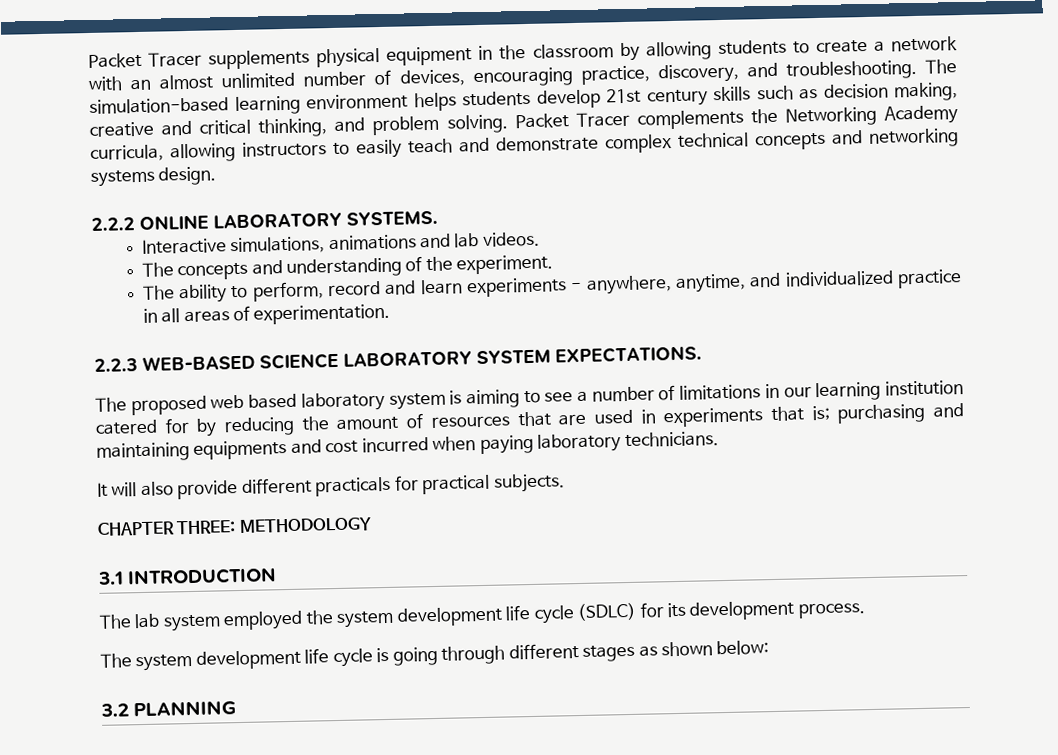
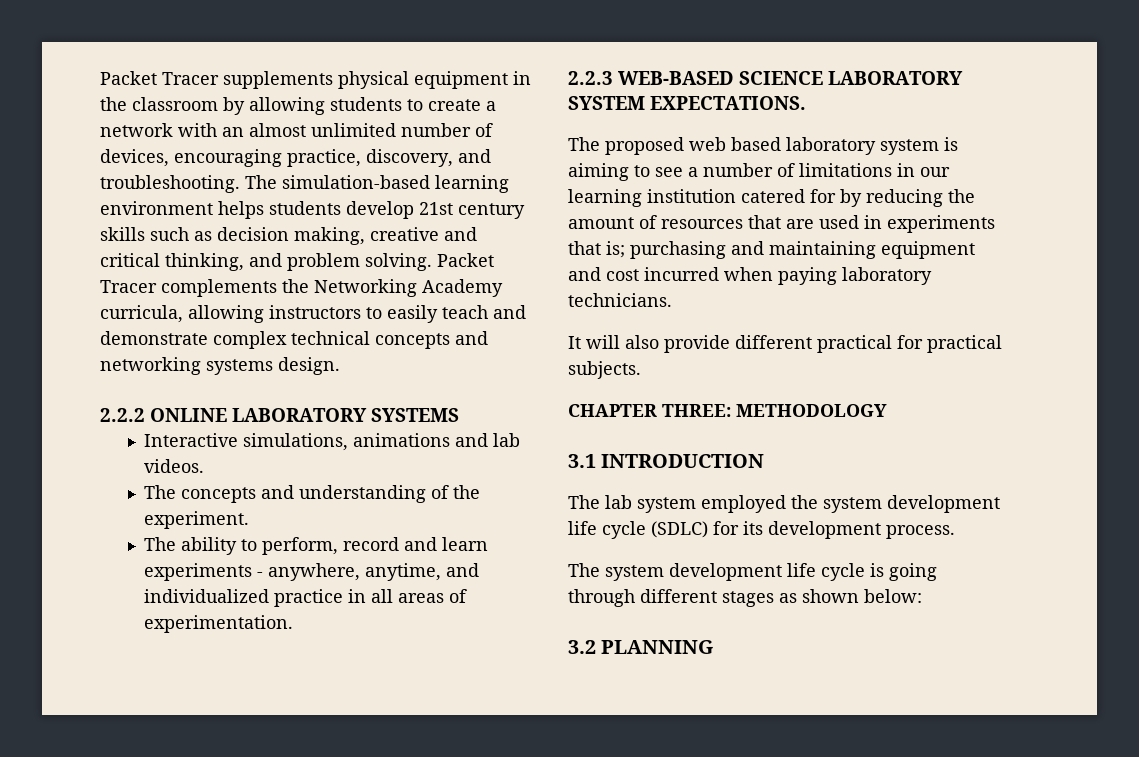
[346,210,438,226] SYSTEMS. -> [371,408,460,422] SYSTEMS
[193,439,288,460] equipments -> [881,241,975,259] equipment
[315,476,392,497] practicals -> [817,335,892,353] practical

